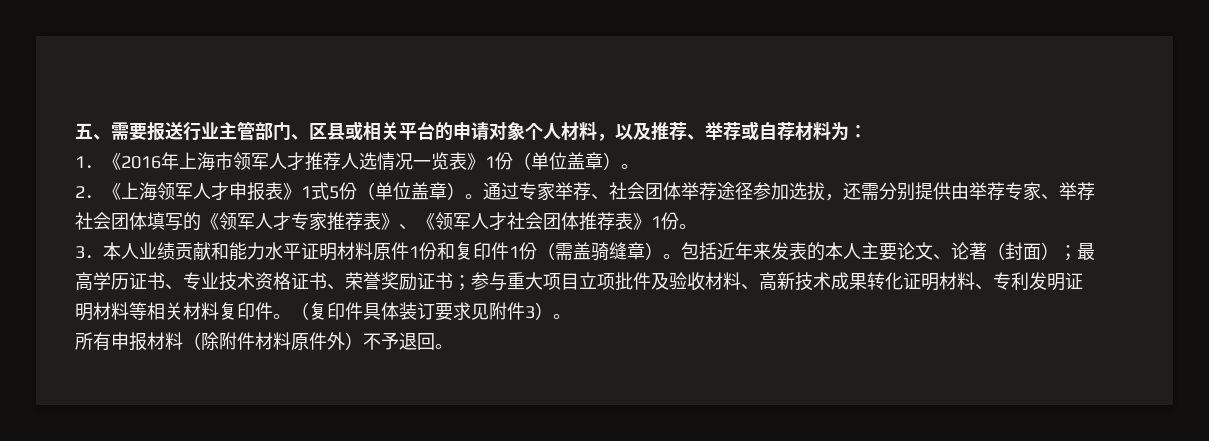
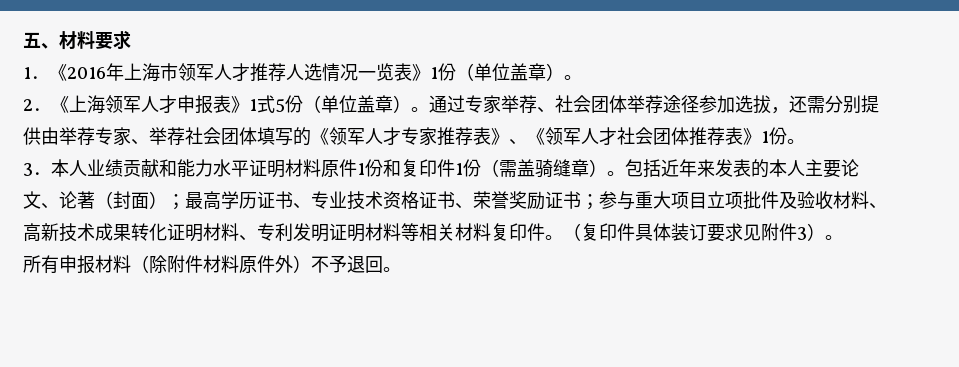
[111,121,867,141] 需要报送行业主管部门、区县或相关平台的申请对象个人材料，以及推荐、举荐或自荐材料为： -> [59,30,131,50] 材料要求

